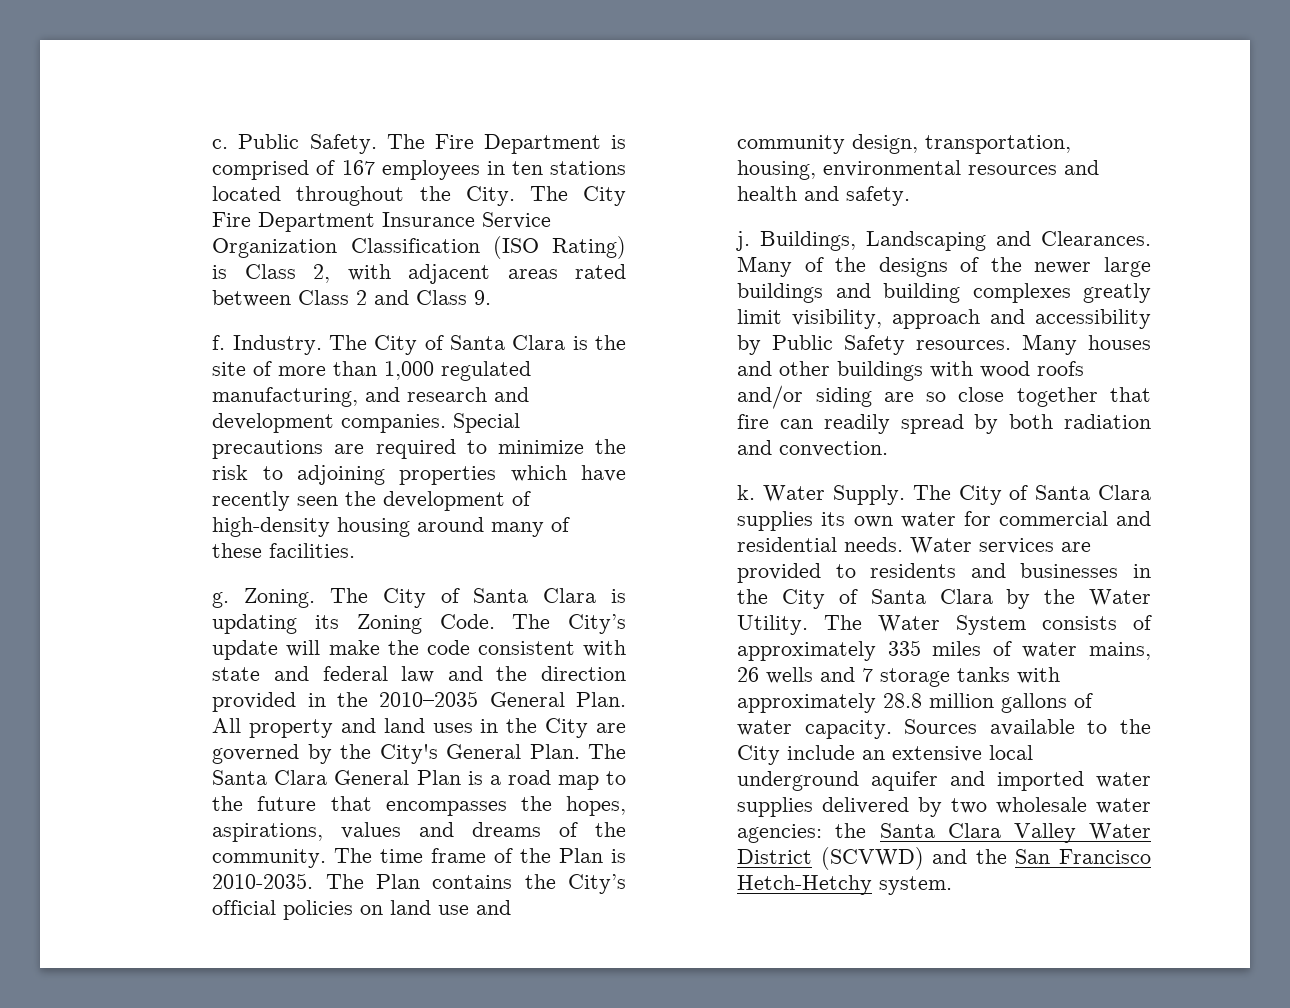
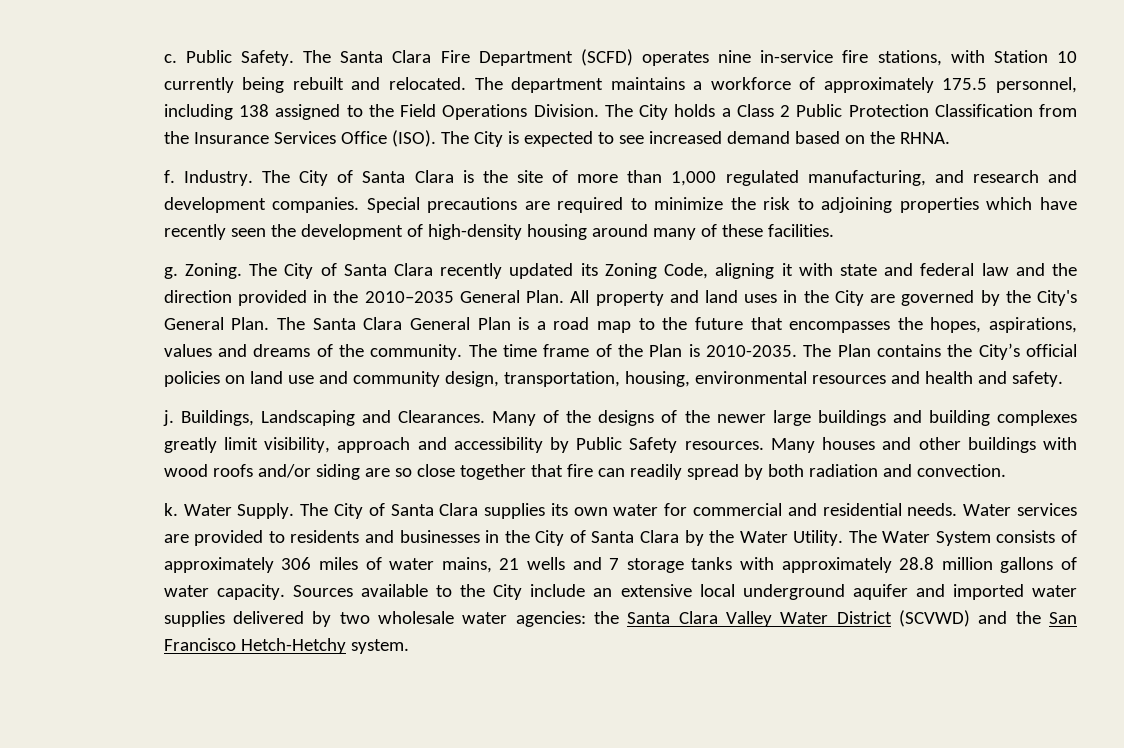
[434,134,627,154] [212,160,627,180] [212,186,626,206] [212,212,552,232] [212,236,626,259] [212,264,626,284] [212,290,492,307] Fire Department is comprised of 167 employees in ten stations located throughout the City. The City Fire Department Insurance Service Organization Classification (ISO Rating) is Class 2, with adjacent areas rated between Class 2 and Class 9. -> [340,49,1077,66] [163,77,1077,93] [163,104,1078,120] [163,130,950,147] Santa Clara Fire Department (SCFD) operates nine in-service fire stations, with Station 10 currently being rebuilt and relocated. The department maintains a workforce of approximately 175.5 personnel, including 138 assigned to the Field Operations Division. The City holds a Class 2 Public Protection Classification from the Insurance Services Office (ISO). The City is expected to see increased demand based on the RHNA.
[611,589,626,603] [212,614,626,634] [212,640,575,660] is updating its Zoning Code. The City’s update will make the code consistent -> [440,263,793,279] recently updated its Zoning Code, aligning it
[887,640,921,656] 335 -> [281,557,312,570] 306
[737,667,760,682] 26 -> [499,558,520,570] 21

